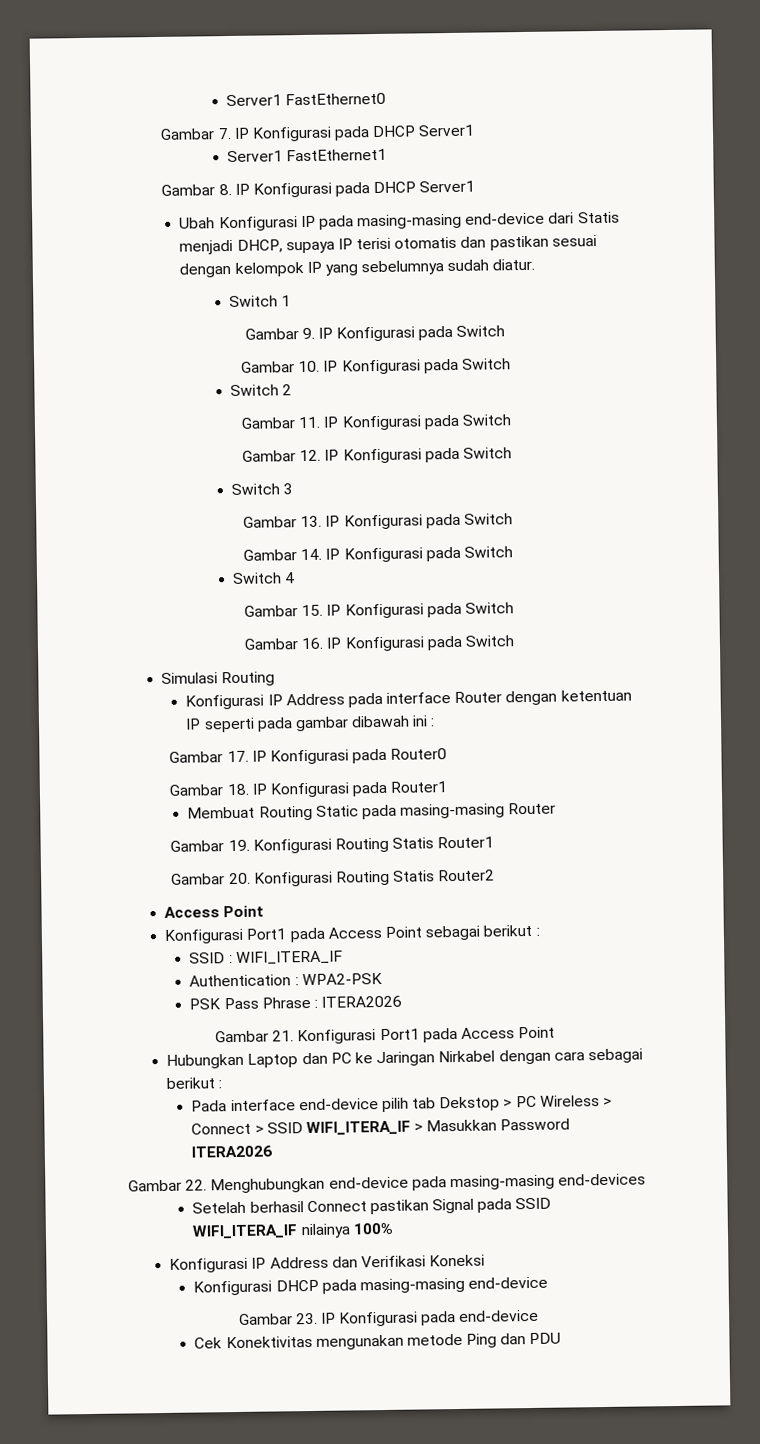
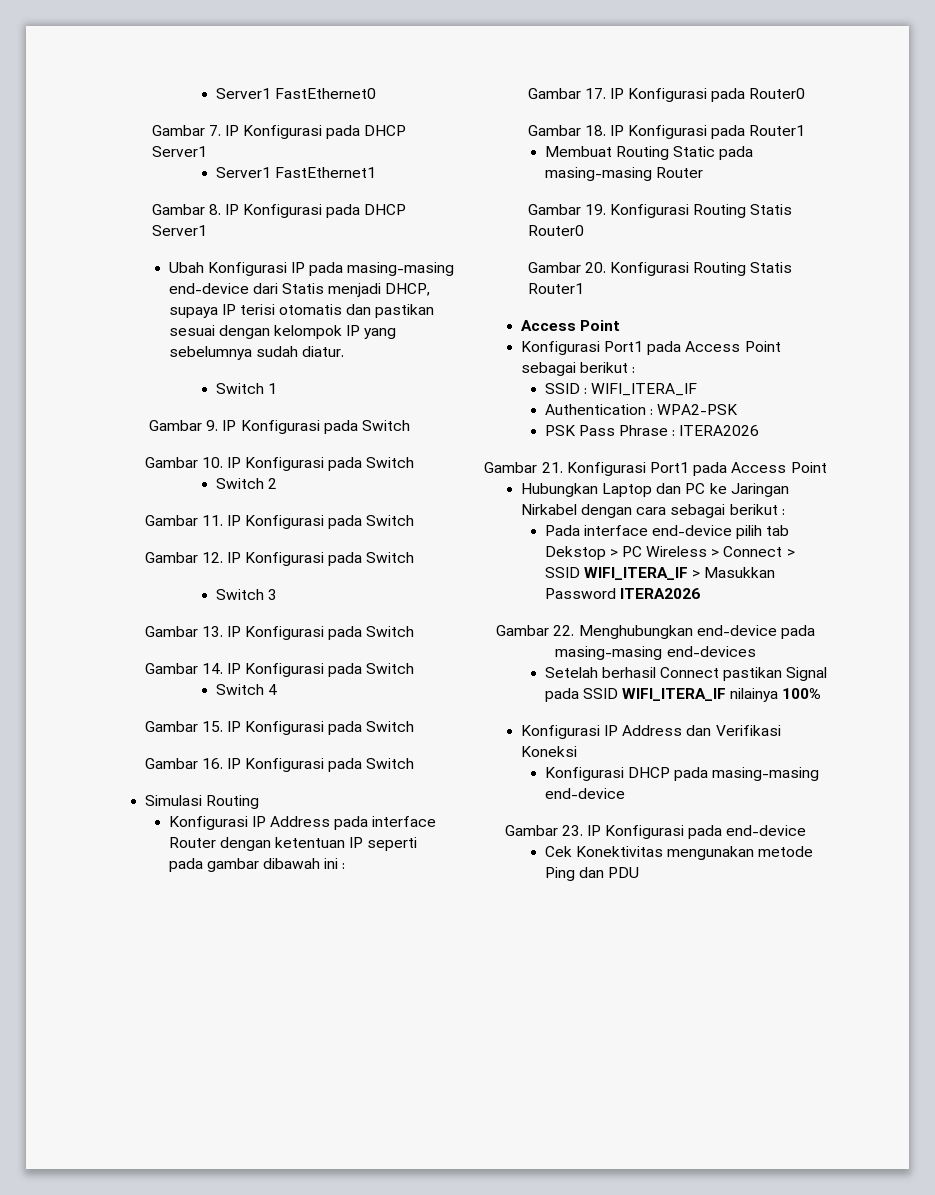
[437,836,495,849] Router1 -> [527,225,584,236] Router0
[438,869,496,882] Router2 -> [527,283,584,294] Router1

